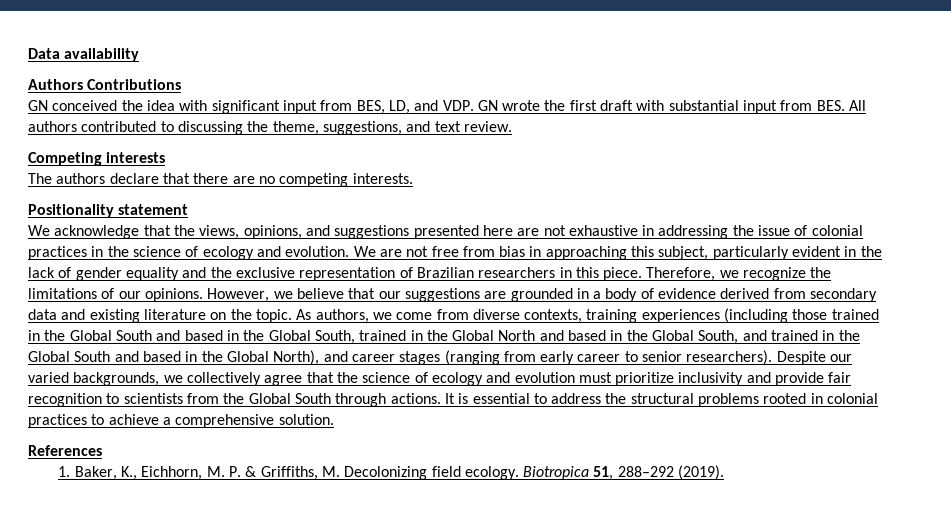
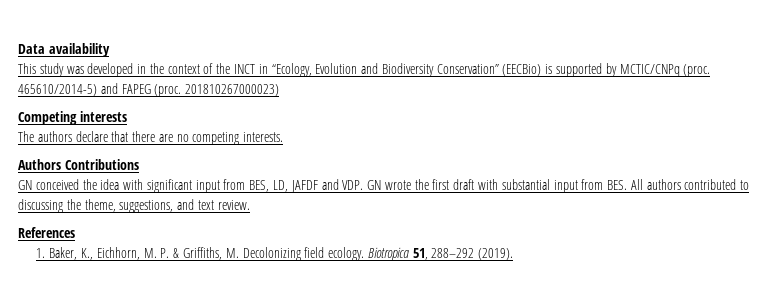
(140, 55) none -> [18,63,711,77] [18,83,280,97] [18,111,127,125] [18,131,284,145] // This study was developed in the context of the INCT in “Ecology, Evolution and Biodiversity Conservation” (EECBio) is supported by MCTIC/CNPq (proc. 465610/2014-5) and FAPEG (proc. 201810267000023) // Competing interests // The authors declare that there are no competing interests.
(410, 107) none -> [290,180,318,193] JAFDF
[28,152,166,166] [28,173,413,187] [28,204,189,218] [28,225,863,239] [28,246,882,260] [28,267,832,281] [28,288,878,302] [28,308,879,323] [28,330,860,344] [28,350,853,365] [28,372,852,386] [28,393,879,407] [28,414,334,428] // Competing interests // The authors declare that there are no competing interests. // Positionality statement // We acknowledge that the views, opinions, and suggestions presented here are not exhaustive in addressing the issue of colonial practices in the science of ecology and evolution. We are not free from bias in approaching this subject, particularly evident in the lack of gender equality and the exclusive representation of Brazilian researchers in this piece. Therefore, we recognize the limitations of our opinions. However, we believe that our suggestions are grounded in a body of evidence derived from secondary data and existing literature on the topic. As authors, we come from diverse contexts, training experiences (including those trained in the Global South and based in the Global South, trained in the Global North and based in the Global South, and trained in the Global South and based in the Global North), and career stages (ranging from early career to senior researchers). Despite our varied backgrounds, we collectively agree that the science of ecology and evolution must prioritize inclusivity and provide fair recognition to scientists from the Global South through actions. It is essential to address the structural problems rooted in colonial practices to achieve a comprehensive solution. -> (250, 205) none

